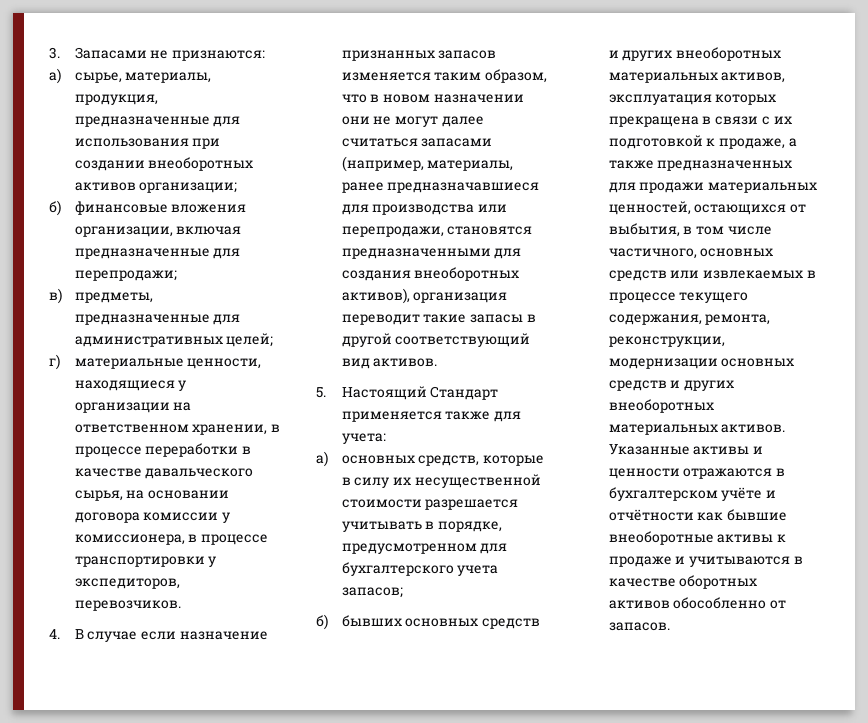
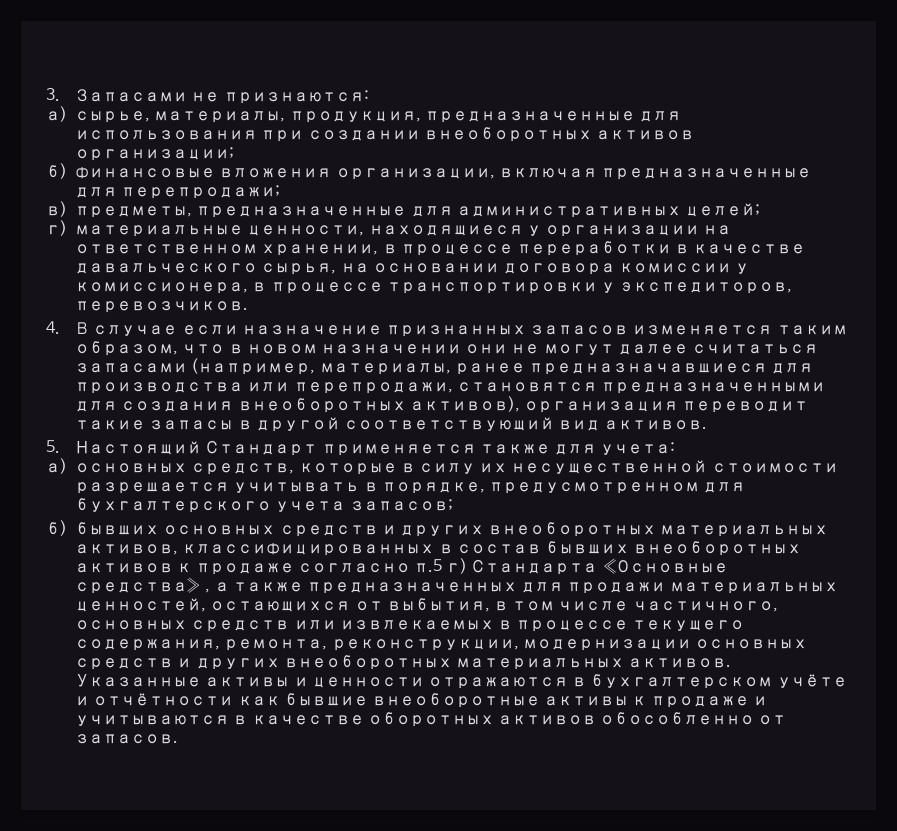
[608,94,777,105] [608,116,792,127] [608,135,786,149] эксплуатация которых прекращена в связи с их подготовкой к продаже, -> [182,541,802,556] [75,558,728,575] [75,577,211,594] классифицированных в состав бывших внеоборотных активов к продаже согласно п.5 г) Стандарта «Основные средства» ,

